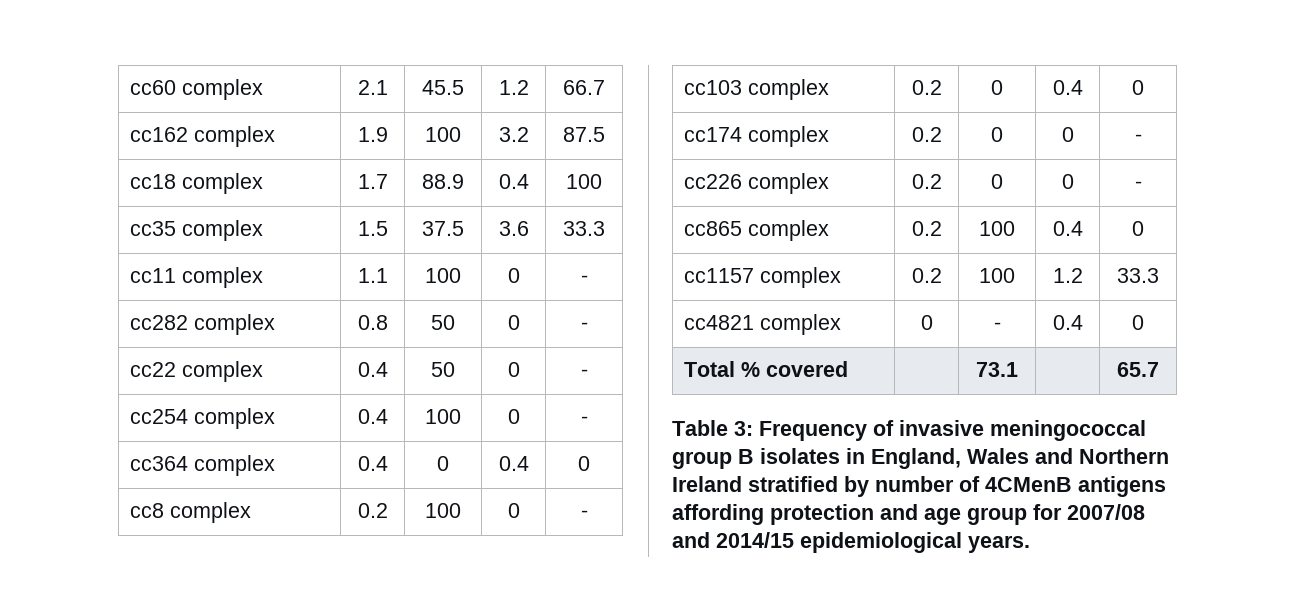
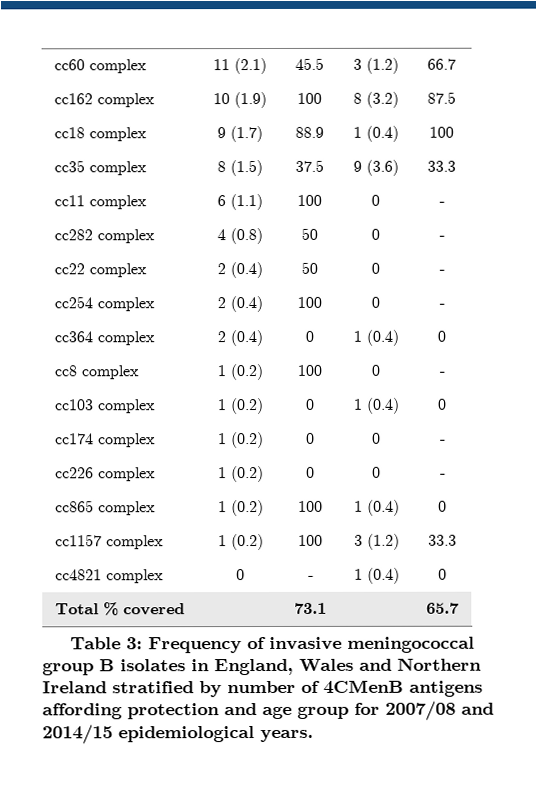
[357,80,388,95] 2.1 -> [212,58,267,75] 11 (2.1)
[498,80,529,95] 1.2 -> [352,57,399,74] 3 (1.2)
[357,127,388,142] [425,127,461,142] [498,127,529,142] 1.9 | 100 | 3.2 -> [212,92,267,109] [297,92,322,104] [352,91,399,108] 10 (1.9) | 100 | 8 (3.2)
[357,174,388,189] 1.7 -> [216,126,263,143] 9 (1.7)
[498,174,529,189] 0.4 -> [352,125,399,142] 1 (0.4)
[357,221,388,236] 1.5 -> [216,160,263,177] 8 (1.5)
[498,221,529,236] 3.6 -> [352,159,399,176] 9 (3.6)
[357,268,388,283] 1.1 -> [216,194,263,211] 6 (1.1)
[357,315,388,330] 0.8 -> [216,228,263,245] 4 (0.8)
[357,362,388,377] 0.4 -> [216,262,263,279] 2 (0.4)
[357,409,388,424] 0.4 -> [216,296,263,313] 2 (0.4)
[357,456,388,471] [437,456,449,471] [498,456,529,471] 0.4 | 0 | 0.4 -> [216,330,263,347] [305,330,314,342] [352,329,399,346] 2 (0.4) | 0 | 1 (0.4)
[357,503,388,518] 0.2 -> [216,364,263,381] 1 (0.2)
[911,80,942,95] [991,80,1003,95] [1052,80,1083,95] 0.2 | 0 | 0.4 -> [216,398,264,415] [305,398,315,410] [352,397,400,414] 1 (0.2) | 0 | 1 (0.4)
[911,127,942,142] 0.2 -> [217,432,264,449] 1 (0.2)
[911,174,942,189] 0.2 -> [217,466,264,483] 1 (0.2)
[911,221,942,236] [979,221,1015,236] [1052,221,1083,236] 0.2 | 100 | 0.4 -> [217,500,264,517] [298,500,323,512] [353,499,400,516] 1 (0.2) | 100 | 1 (0.4)
[911,268,942,283] [979,268,1015,283] [1052,268,1083,283] 0.2 | 100 | 1.2 -> [217,534,264,551] [298,534,323,546] [353,533,400,550] 1 (0.2) | 100 | 3 (1.2)
[1052,315,1083,330] 0.4 -> [353,567,400,584] 1 (0.4)

